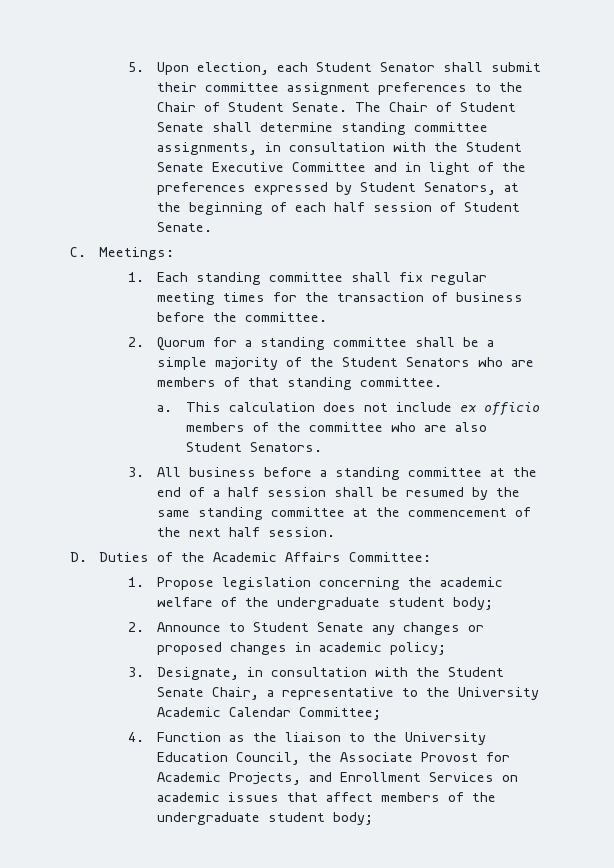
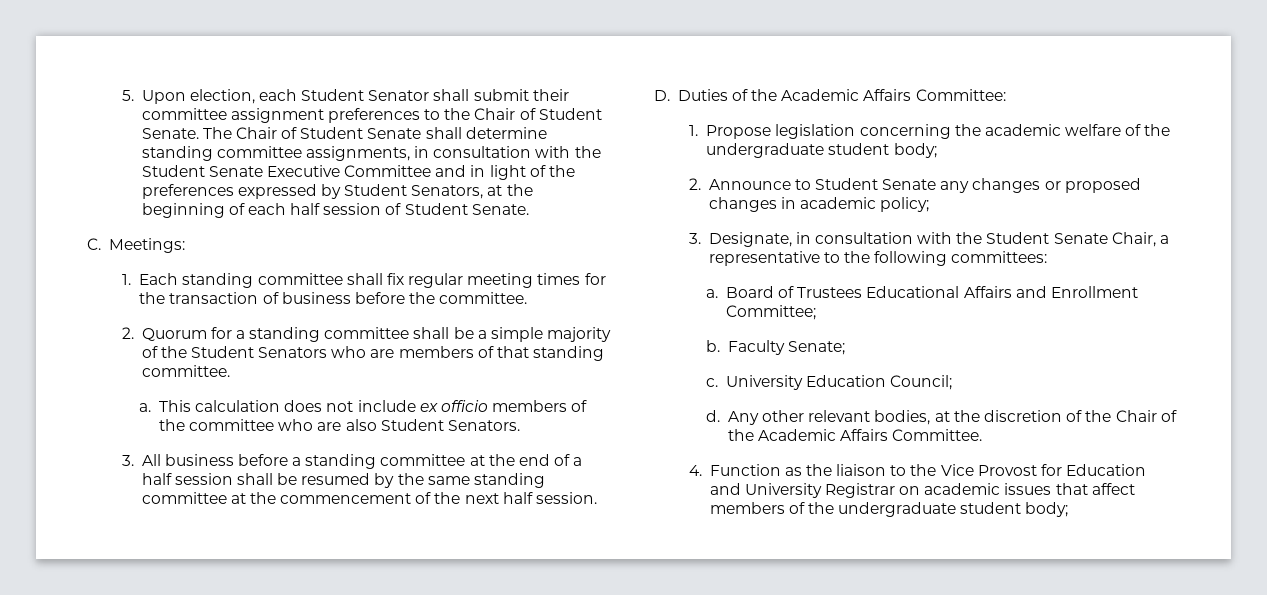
[457,687,539,700] [156,707,381,720] University Academic Calendar Committee; -> [874,251,1048,266] [706,286,1139,298] [725,305,816,320] [706,340,846,355] [706,375,953,390] [706,410,1177,425] [727,429,983,441] following committees: // a. Board of Trustees Educational Affairs and Enrollment Committee; // b. Faculty Senate; // c. University Education Council; // d. Any other relevant bodies, at the discretion of the Chair of the Academic Affairs Committee.
[404,732,486,745] [156,752,510,765] [156,772,494,785] University Education Council, the Associate Provost for Academic Projects, and Enrollment Services -> [940,464,1147,476] [709,483,895,498] Vice Provost for Education and University Registrar

